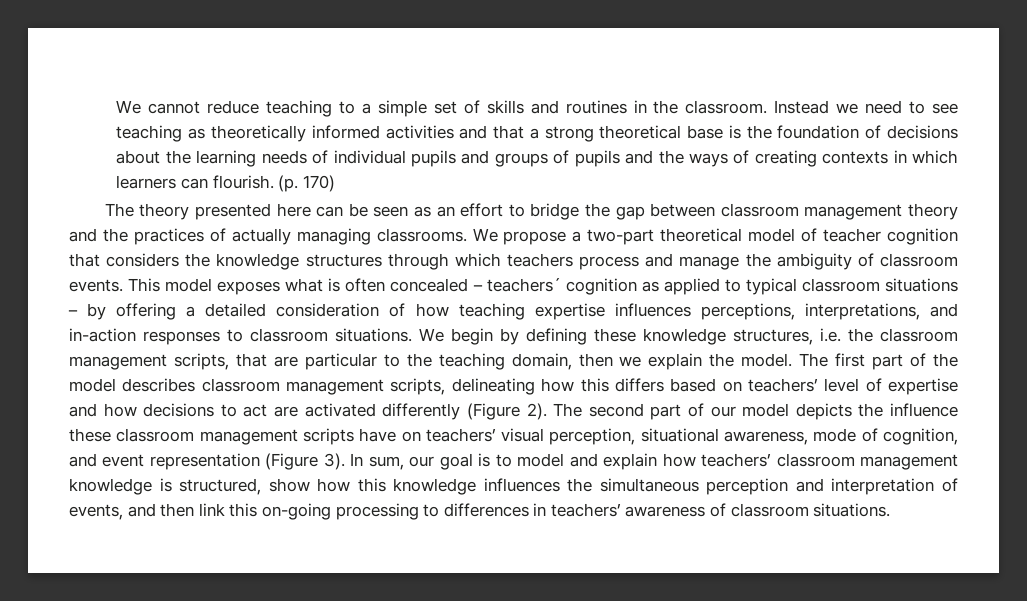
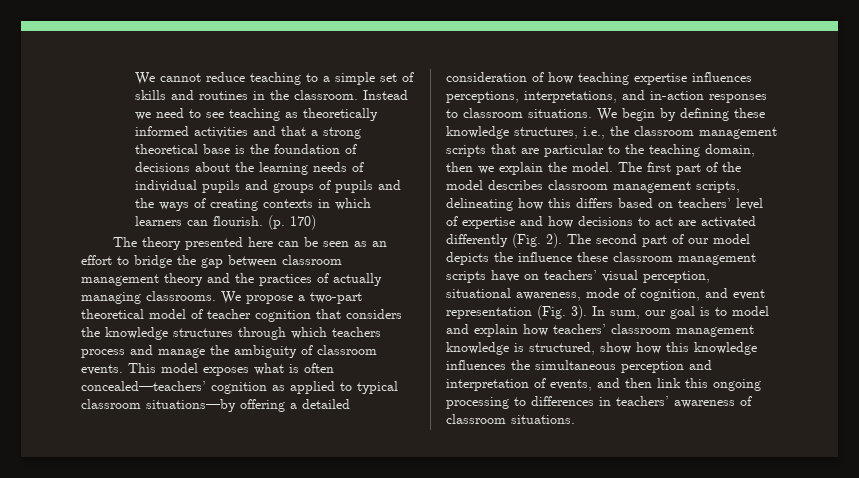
[390,278,561,292] concealed – teachers´ -> [81,381,206,391] concealed—teachers’
[885,278,958,292] [68,303,107,320] situations – by -> [146,399,236,412] situations—by
[820,328,841,342] i.e. -> [583,127,605,139] i.e.,
[173,353,229,370] scripts, -> [446,145,486,157] scripts
[466,403,520,420] (Figure -> [512,233,541,248] (Fig.
[265,453,319,470] (Figure -> [537,305,566,320] (Fig.
[261,503,331,520] on-going -> [713,379,761,391] ongoing

